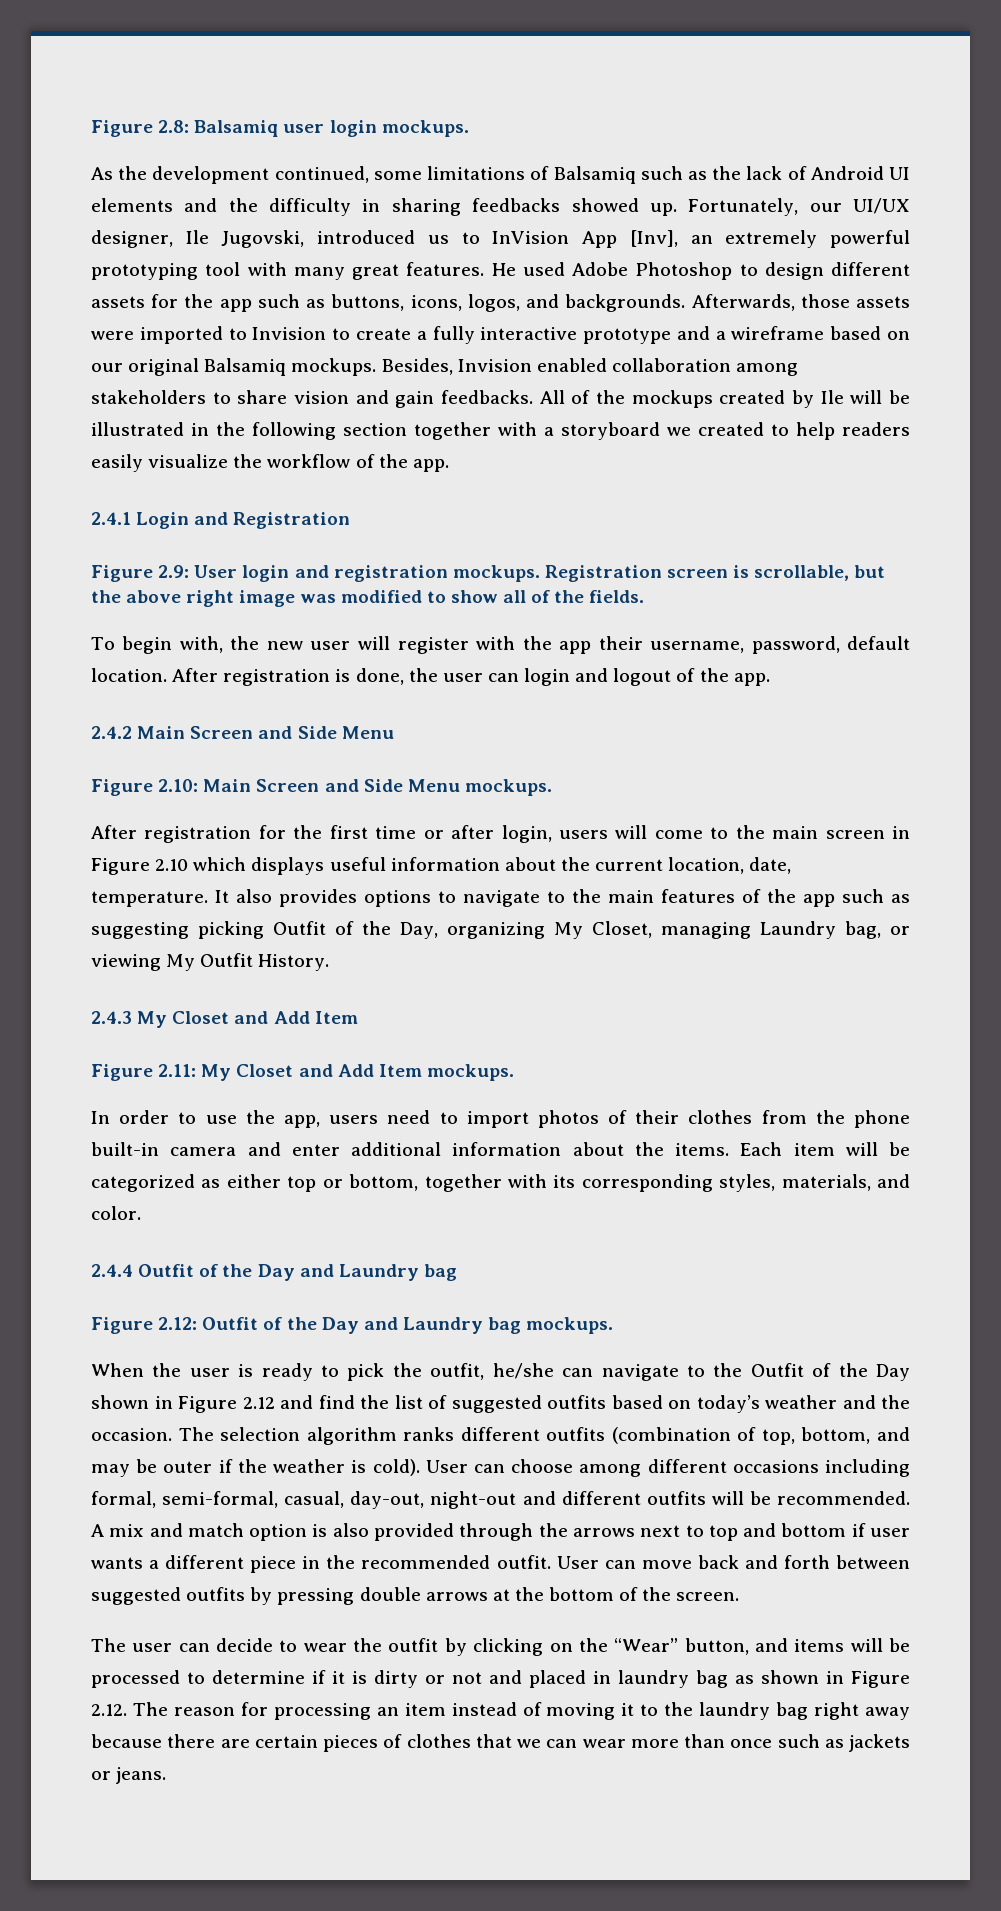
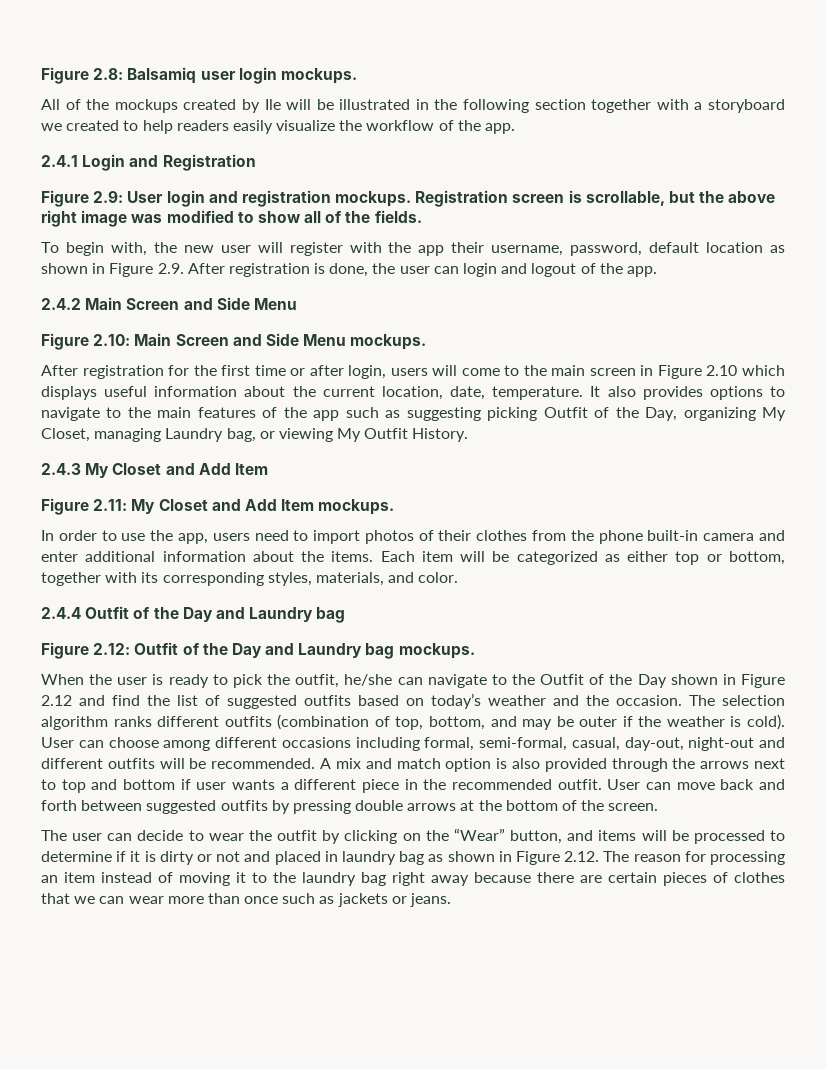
[91,166,910,184] [91,198,911,216] [91,230,911,248] [91,262,910,280] [91,294,911,312] [91,326,911,344] [91,358,799,376] [91,390,533,408] As the development continued, some limitations of Balsamiq such as the lack of Android UI elements and the difficulty in sharing feedbacks showed up. Fortunately, our UI/UX designer, Ile Jugovski, introduced us to InVision App [Inv], an extremely powerful prototyping tool with many great features. He used Adobe Photoshop to design different assets for the app such as buttons, icons, logos, and backgrounds. Afterwards, those assets were imported to Invision to create a fully interactive prototype and a wireframe based on our original Balsamiq mockups. Besides, Invision enabled collaboration among stakeholders to share vision and gain feedbacks. -> (357, 76) none
[91,668,167,682] location. -> [706,242,785,253] [41,263,184,277] location as shown in Figure 2.9.

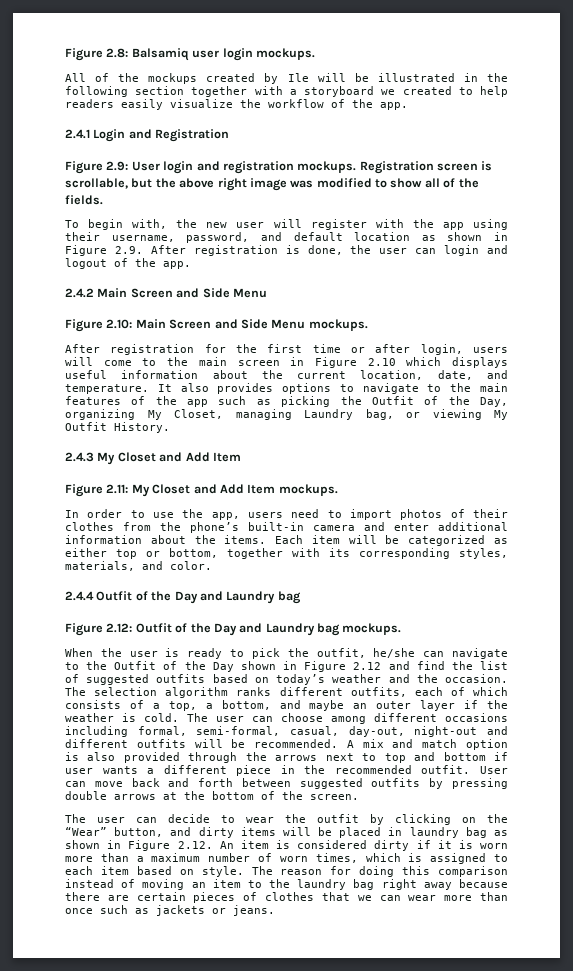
(445, 250) none -> [472,219,508,230] using
(643, 249) none -> [260,232,282,241] and
(486, 393) none -> [486,370,508,379] and
[406,407,538,421] suggesting picking -> [281,396,362,407] picking the
[598,530,643,544] phone -> [190,522,239,533] phone’s
[224,714,618,730] outfits (combination of top, bottom, and may be outer -> [350,687,508,697] [65,700,456,711] outfits, each of which consists of a top, a bottom, and maybe an outer layer
[747,714,785,730] [41,737,74,748] cold). User -> [144,713,244,722] cold. The user
(594, 835) none -> [198,827,234,838] dirty
[693,830,785,844] [41,851,271,865] processed to determine if it is dirty or not and -> (333, 831) none
[603,851,786,865] [41,872,95,883] The reason for processing an item -> [219,840,509,851] [65,853,508,864] [65,866,508,877] An item is considered dirty if it is worn more than a maximum number of worn times, which is assigned to each item based on style. The reason for doing this comparison
[236,872,246,883] it -> [191,879,241,888] an item

